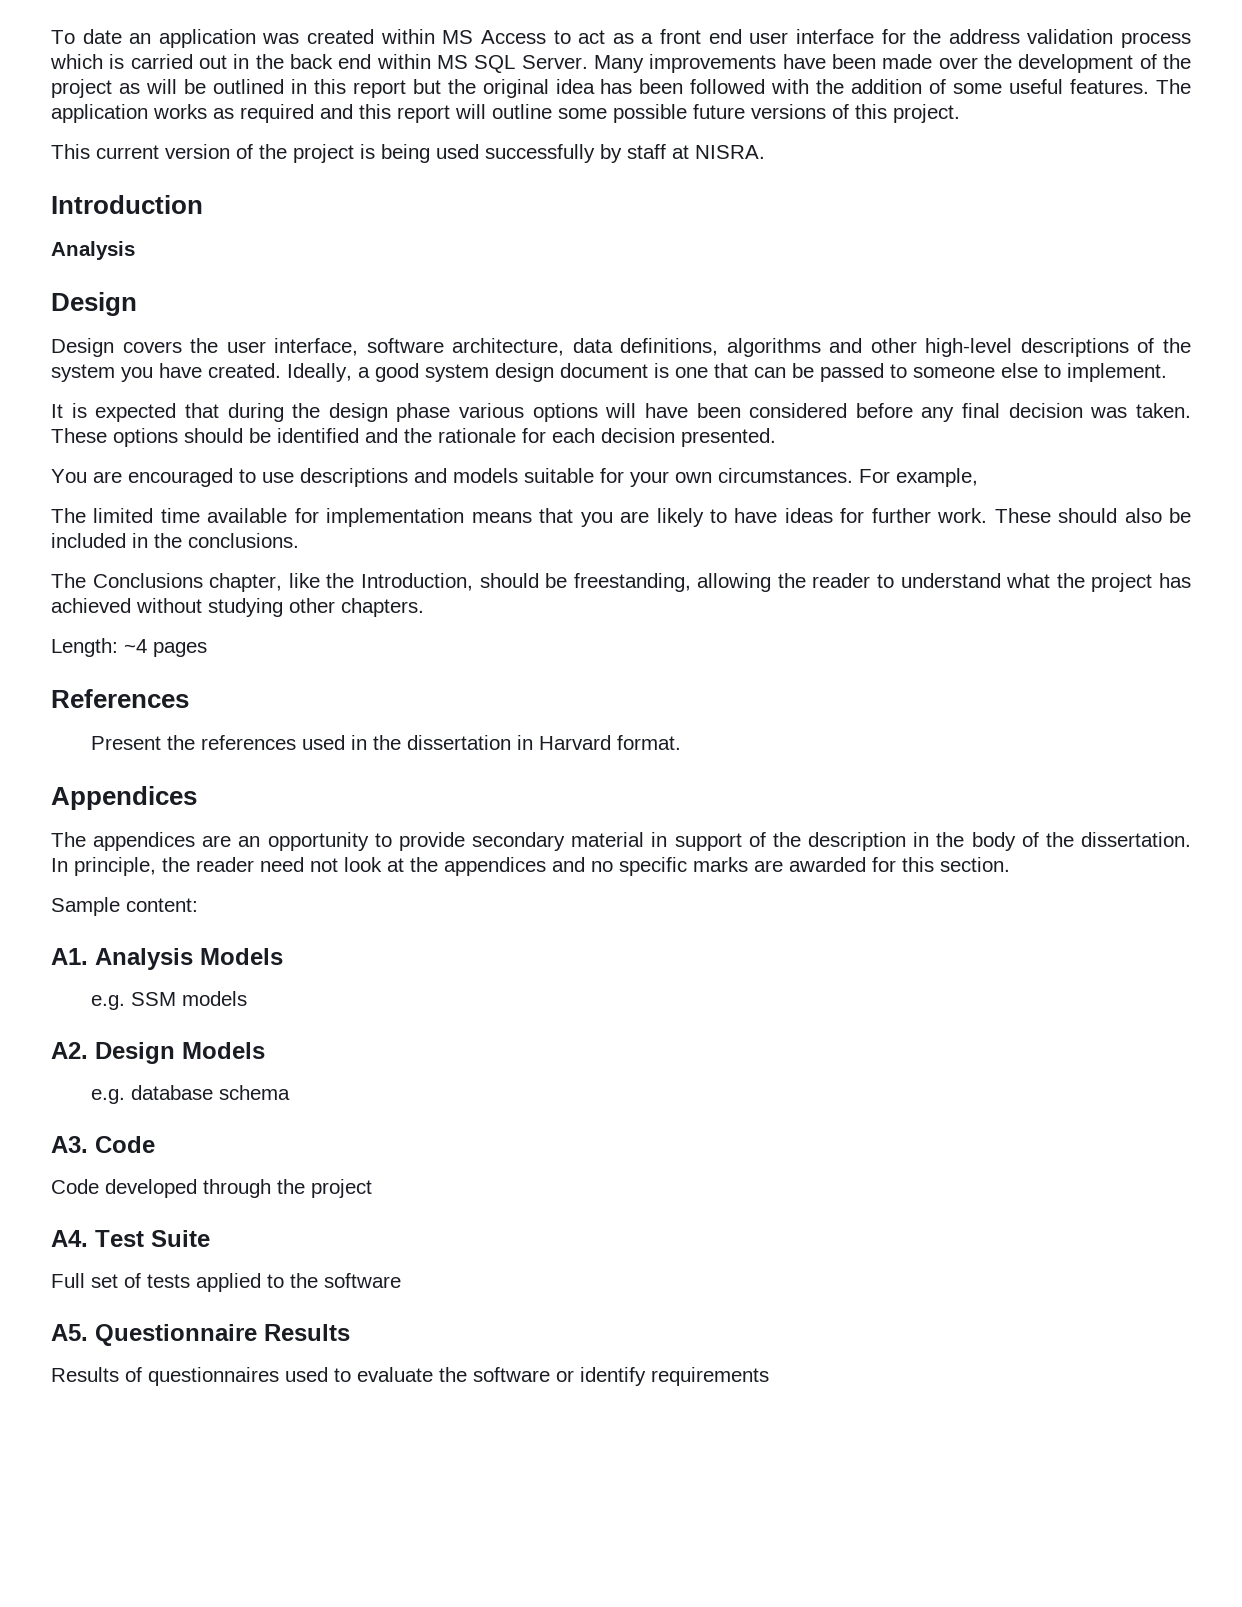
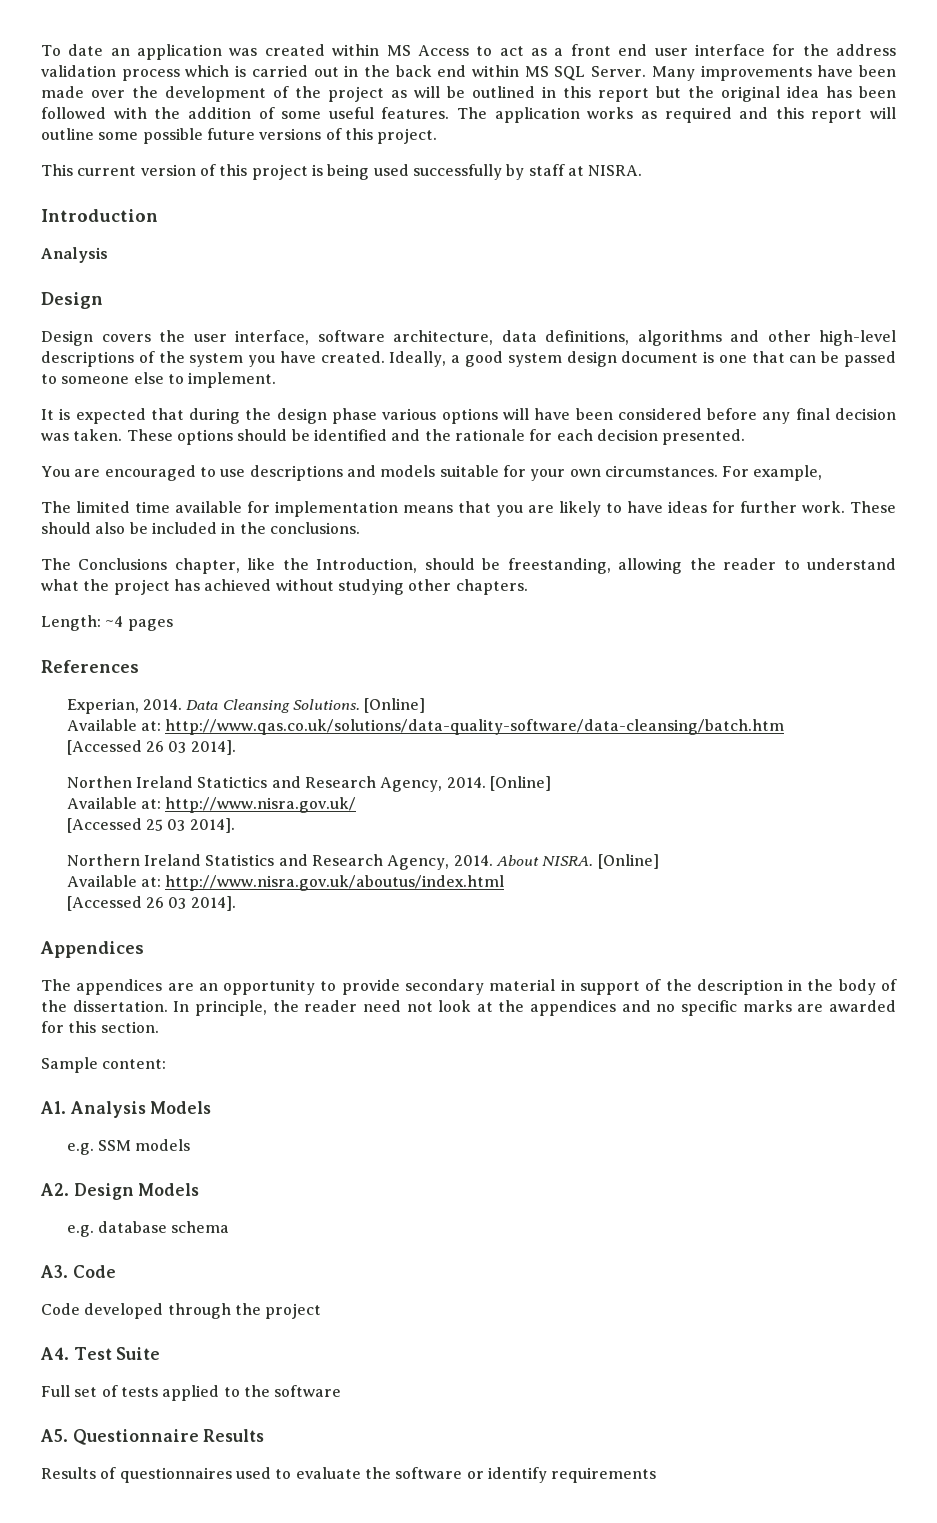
[259,144,287,159] the -> [219,164,248,176] this
[90,735,681,750] Present the references used in the dissertation in Harvard format. -> [66,698,426,714] [66,719,785,735] [66,740,236,755] [66,776,551,792] [66,797,357,813] [66,818,235,833] [66,854,659,870] [66,875,505,891] [66,896,236,911] Experian, 2014. Data Cleansing Solutions. [Online] // Available at: http://www.qas.co.uk/solutions/data-quality-software/data-cleansing/batch.htm // [Accessed 26 03 2014]. // Northen Ireland Statictics and Research Agency, 2014. [Online] // Available at: http://www.nisra.gov.uk/ // [Accessed 25 03 2014]. // Northern Ireland Statistics and Research Agency, 2014. About NISRA. [Online] // Available at: http://www.nisra.gov.uk/aboutus/index.html // [Accessed 26 03 2014].

